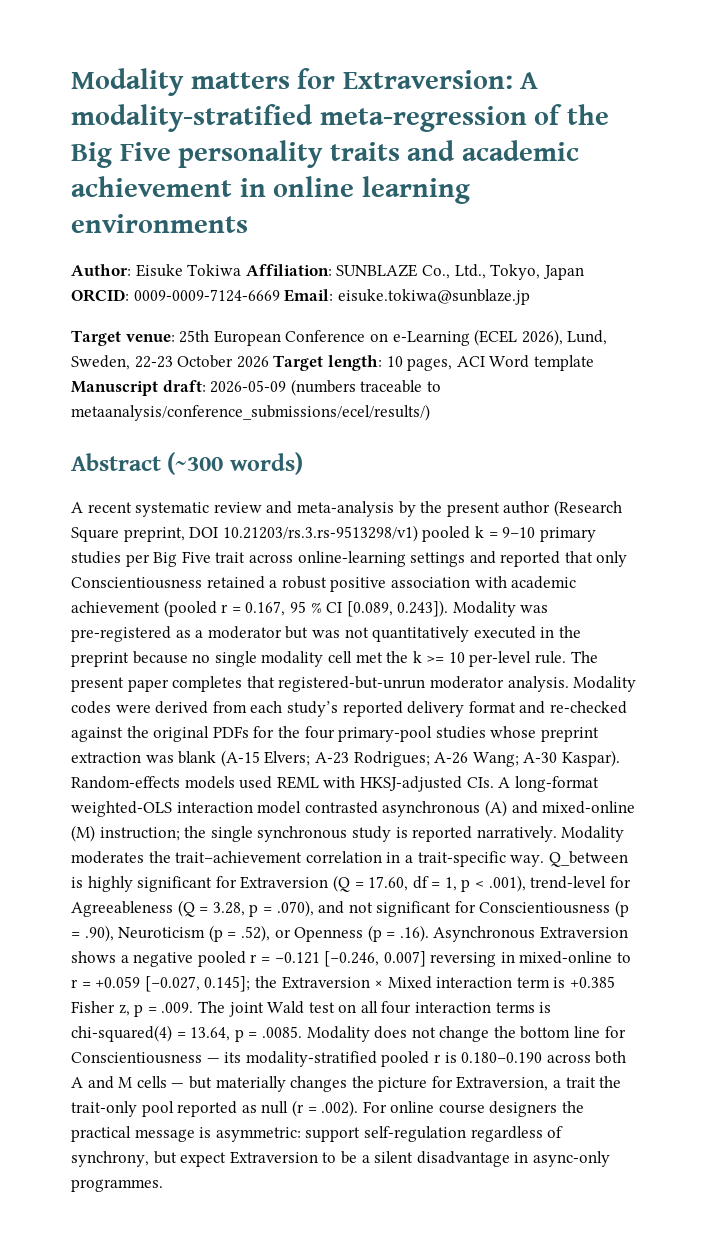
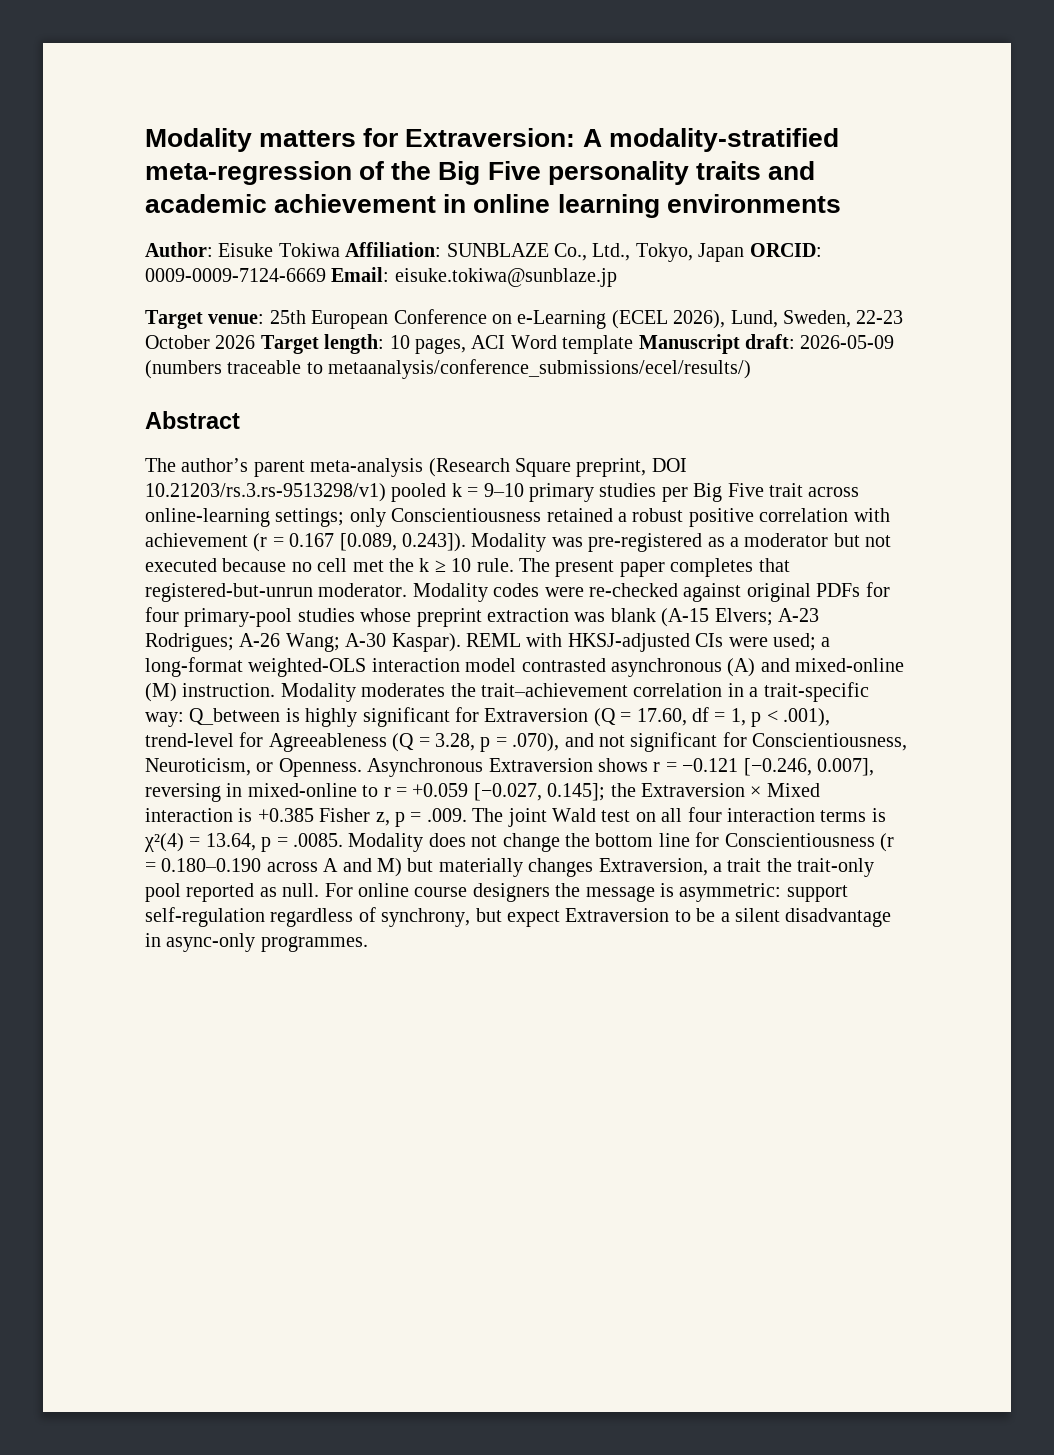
[167,452,303,475] [71,501,551,517] (~300 words) // A recent systematic review and meta-analysis by the present author -> [145,458,424,477] // The author’s parent meta-analysis
[410,551,593,567] settings and reported that -> [275,508,345,527] settings;
[390,576,577,589] [71,600,343,617] association with academic achievement (pooled r = 0.167, 95 % CI -> [759,508,890,522] [145,533,335,552] correlation with achievement (r = 0.167
[311,626,581,642] [71,651,324,667] was not quantitatively executed in the preprint because no single modality -> [865,535,892,547] [145,558,312,572] not executed because no
[426,651,532,667] >= 10 per-level -> [434,558,472,572] ≥ 10
[429,676,569,692] moderator analysis. -> [318,583,408,597] moderator.
[155,701,546,717] derived from each study’s reported delivery format and -> (584, 592) none
[126,726,149,738] the -> (742, 592) none
[277,726,300,738] the -> (890, 589) none
[71,776,511,792] Random-effects models used REML with HKSJ-adjusted CIs. A -> [466,633,831,652] REML with HKSJ-adjusted CIs were used; a
[99,826,557,842] instruction; the single synchronous study is reported narratively. -> [182,683,276,697] instruction.
[510,855,545,867] way. -> [145,712,184,727] way:
[479,900,630,917] [71,925,629,942] [71,951,246,967] Conscientiousness (p = .90), Neuroticism (p = .52), or Openness (p = .16). Asynchronous Extraversion shows a negative pooled -> [752,733,908,751] [145,758,648,777] Conscientiousness, Neuroticism, or Openness. Asynchronous Extraversion shows
[383,951,426,967] 0.007] -> [816,758,874,776] 0.007],
[516,977,550,988] term -> (233, 815) none
[71,1025,172,1042] chi-squared(4) -> [144,833,184,852] χ²(4)
[206,1051,457,1067] — its modality-stratified pooled r is -> [879,833,894,852] [145,862,156,872] (r =
[595,1051,627,1064] both -> (318, 867) none
[118,1076,453,1092] M cells — but materially changes the picture for -> [377,858,594,877] M) but materially changes
[261,1100,359,1117] null (r = .002). -> [282,883,320,897] null.
[71,1126,131,1142] practical -> (581, 890) none

